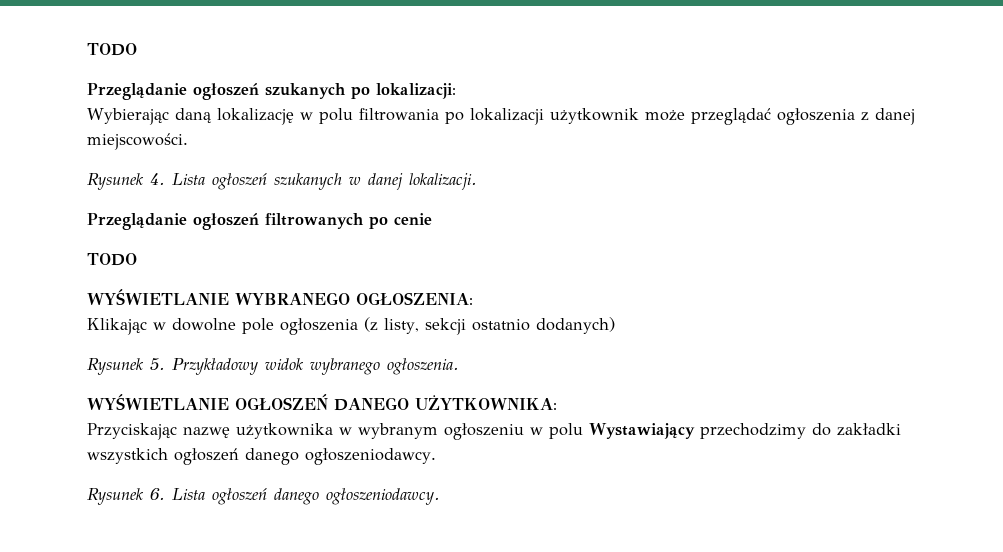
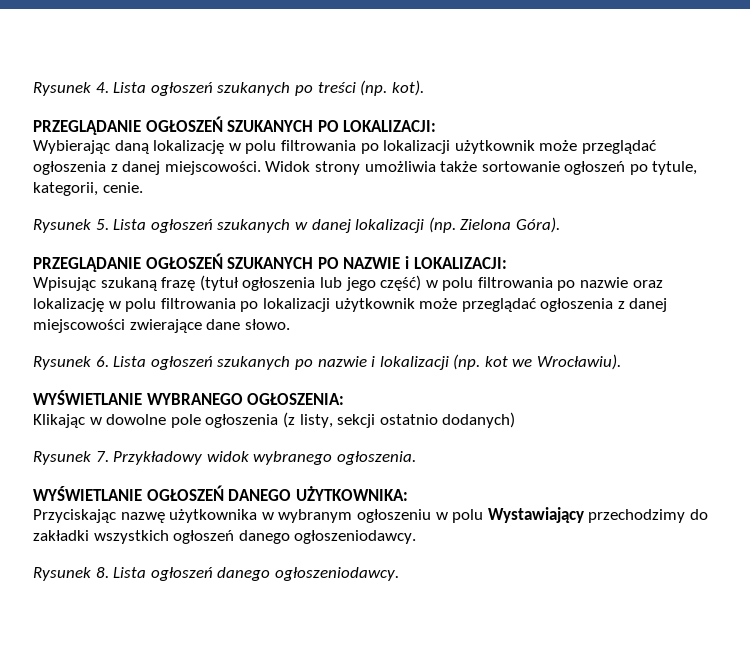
[87,43,137,56] [87,83,456,100] TODO // Przeglądanie ogłoszeń szukanych po lokalizacji: -> [33,80,424,96] [33,116,437,135] Rysunek 4. Lista ogłoszeń szukanych po treści (np. kot). // PRZEGLĄDANIE OGŁOSZEŃ SZUKANYCH PO LOKALIZACJI:
[87,173,165,190] // Rysunek 4. -> [265,161,698,175] [33,182,143,196] [33,219,109,233] Widok strony umożliwia także sortowanie ogłoszeń po tytule, kategorii, cenie. // Rysunek 5.
[409,173,477,190] [87,213,432,230] [87,253,137,266] lokalizacji. // Przeglądanie ogłoszeń filtrowanych po cenie // TODO -> [355,217,560,233] [33,253,507,272] [33,275,663,291] [33,298,668,312] [33,319,290,333] [33,354,622,370] lokalizacji (np. Zielona Góra). // PRZEGLĄDANIE OGŁOSZEŃ SZUKANYCH PO NAZWIE i LOKALIZACJI: // Wpisując szukaną frazę (tytuł ogłoszenia lub jego część) w polu filtrowania po nazwie oraz lokalizację w polu filtrowania po lokalizacji użytkownik może przeglądać ogłoszenia z danej miejscowości zwierające dane słowo. // Rysunek 6. Lista ogłoszeń szukanych po nazwie i lokalizacji (np. kot we Wrocławiu).
[150,358,165,371] 5. -> [95,451,109,462] 7.
[150,488,165,500] 6. -> [95,567,109,578] 8.

